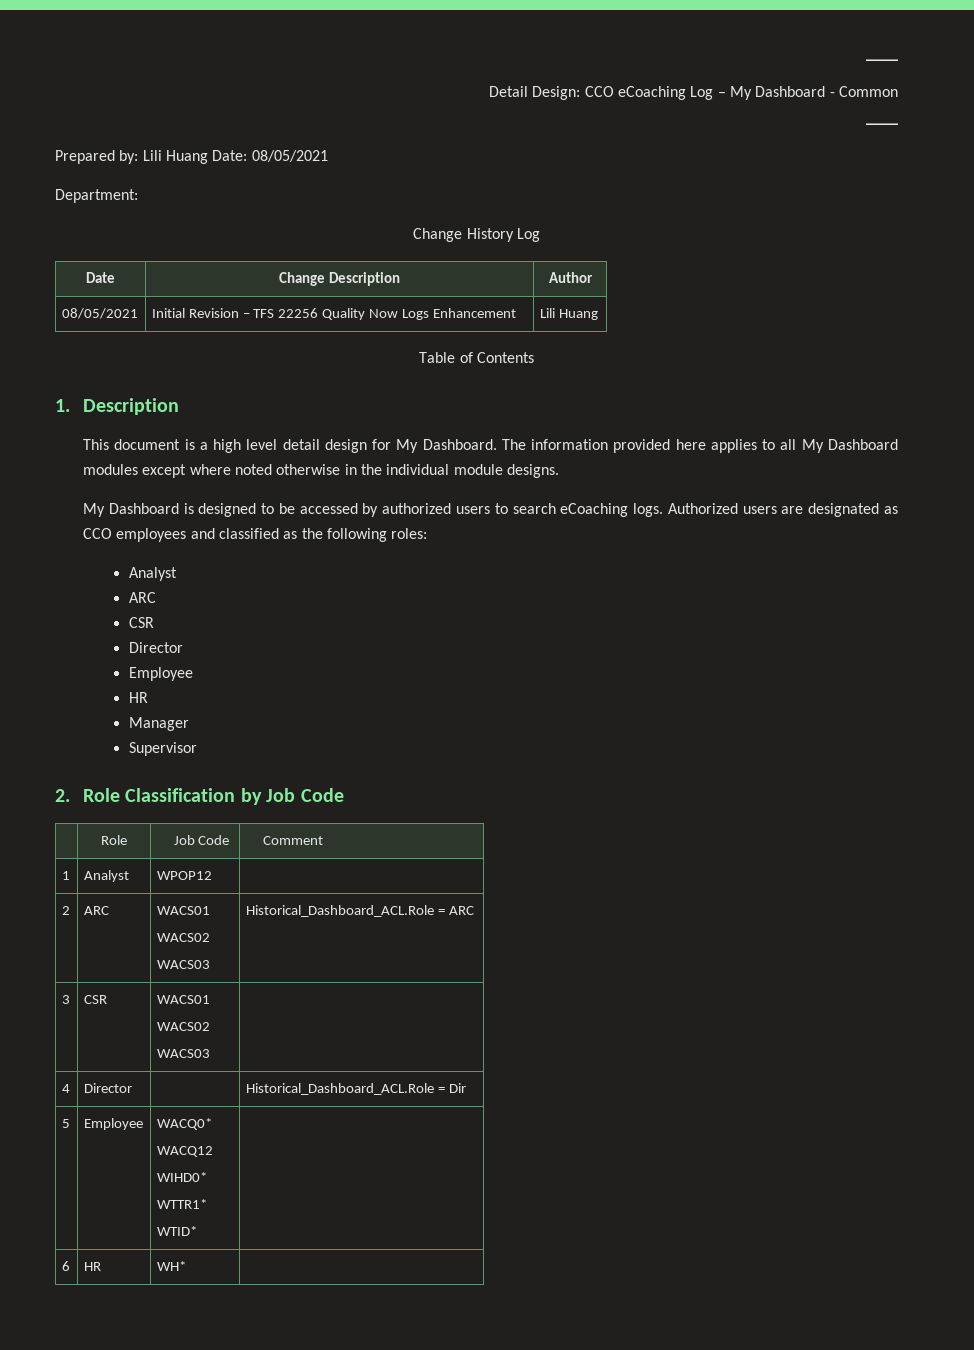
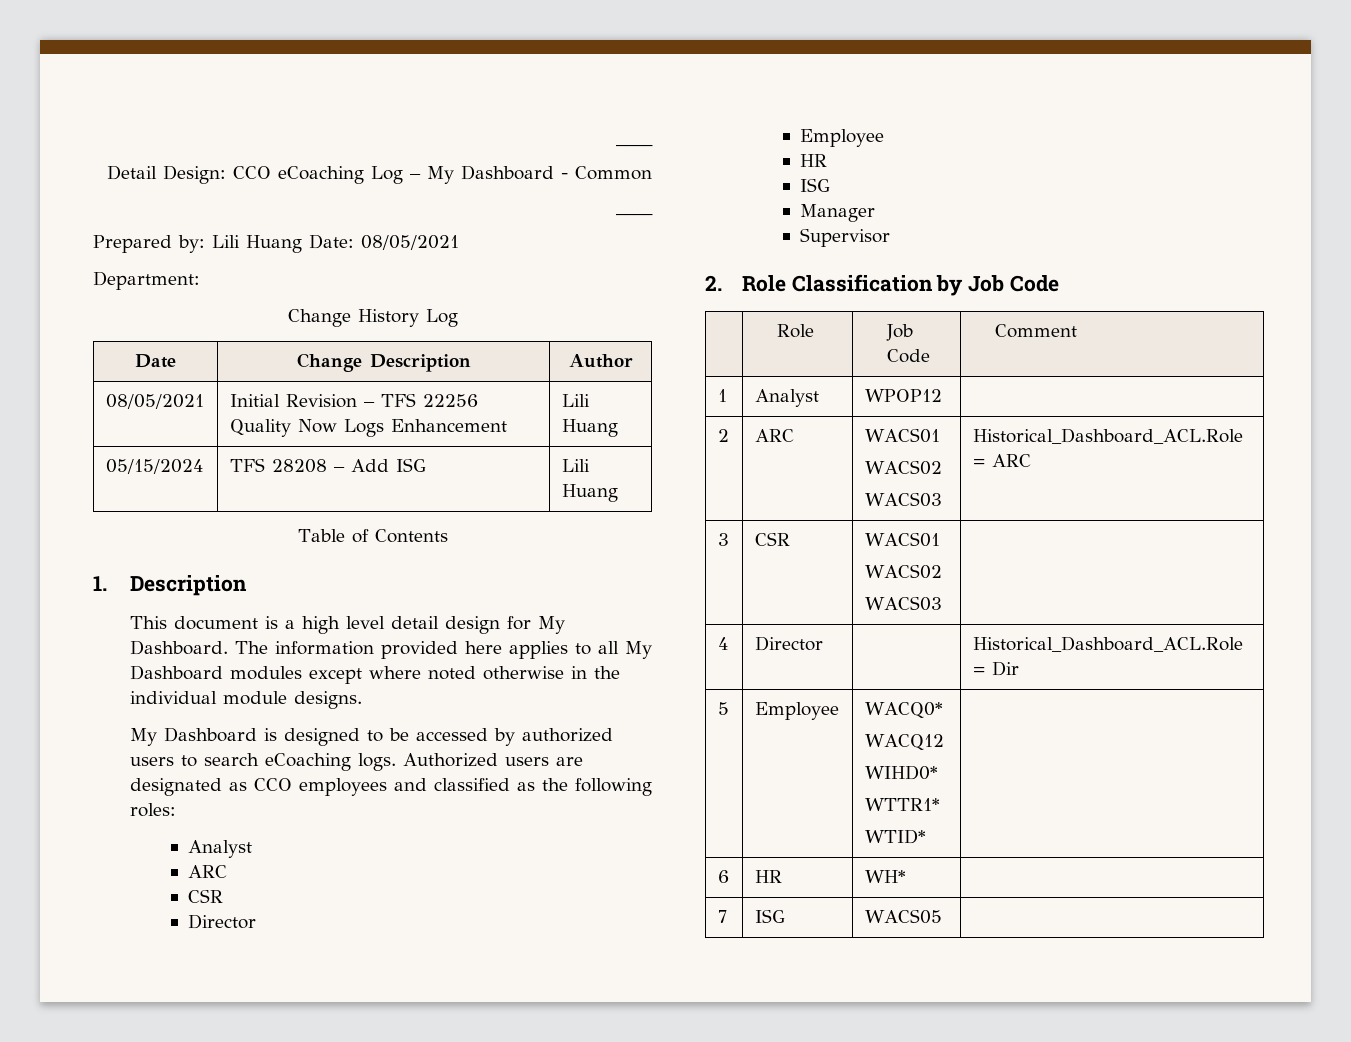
(598, 314) none -> [105,459,203,474] [229,458,426,473] [561,459,590,472] [561,484,618,502] // 05/15/2024 | TFS 28208 – Add ISG | Lili Huang
(148, 697) none -> [799,178,830,192] // ISG
(186, 1266) none -> [717,910,727,923] [754,909,785,923] [864,909,942,924] // 7 | ISG | WACS05 |

